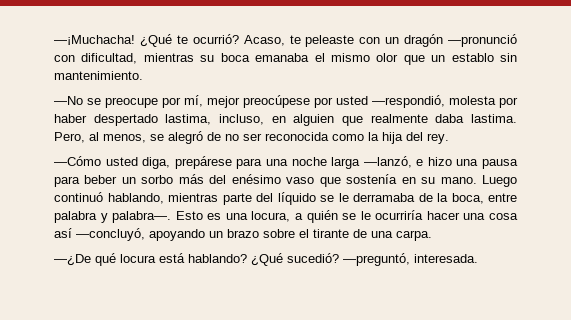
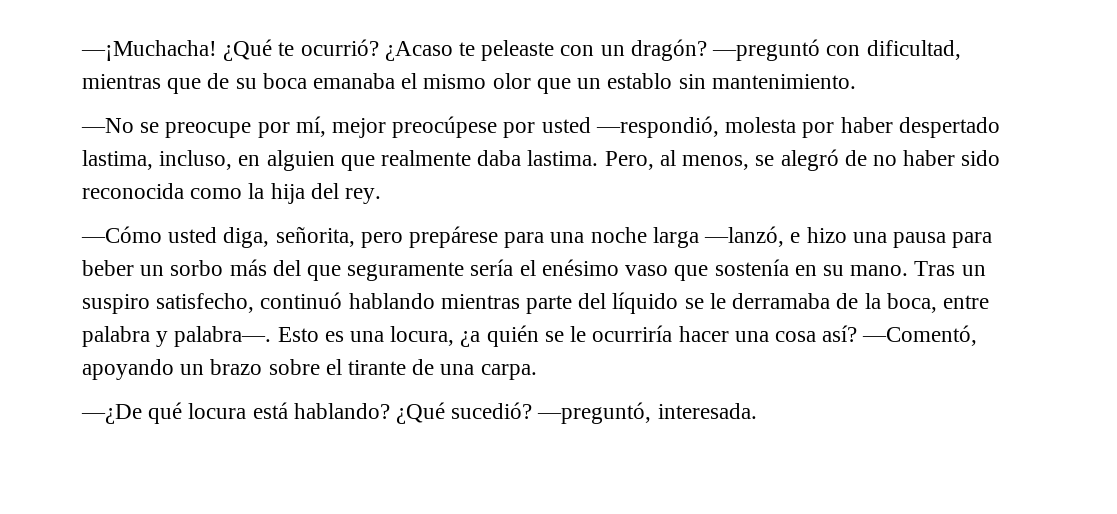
[243,35,285,46] Acaso, -> [384,41,453,61] ¿Acaso
[404,34,517,47] dragón —pronunció -> [630,39,821,61] dragón? —preguntó
(194, 57) none -> [167,73,230,94] que de
[243,133,262,141] ser -> [903,150,1001,166] haber sido
(171, 163) none -> [275,226,403,248] señorita, pero
(227, 179) none -> [307,259,536,281] que seguramente sería el
[481,175,517,187] [54,192,164,204] Luego continuó hablando, -> [914,261,986,276] [82,292,435,314] Tras un suspiro satisfecho, continuó hablando
[295,213,304,220] a -> [460,331,481,347] ¿a
[54,228,145,241] así —concluyó, -> [822,325,978,346] así? —Comentó,

